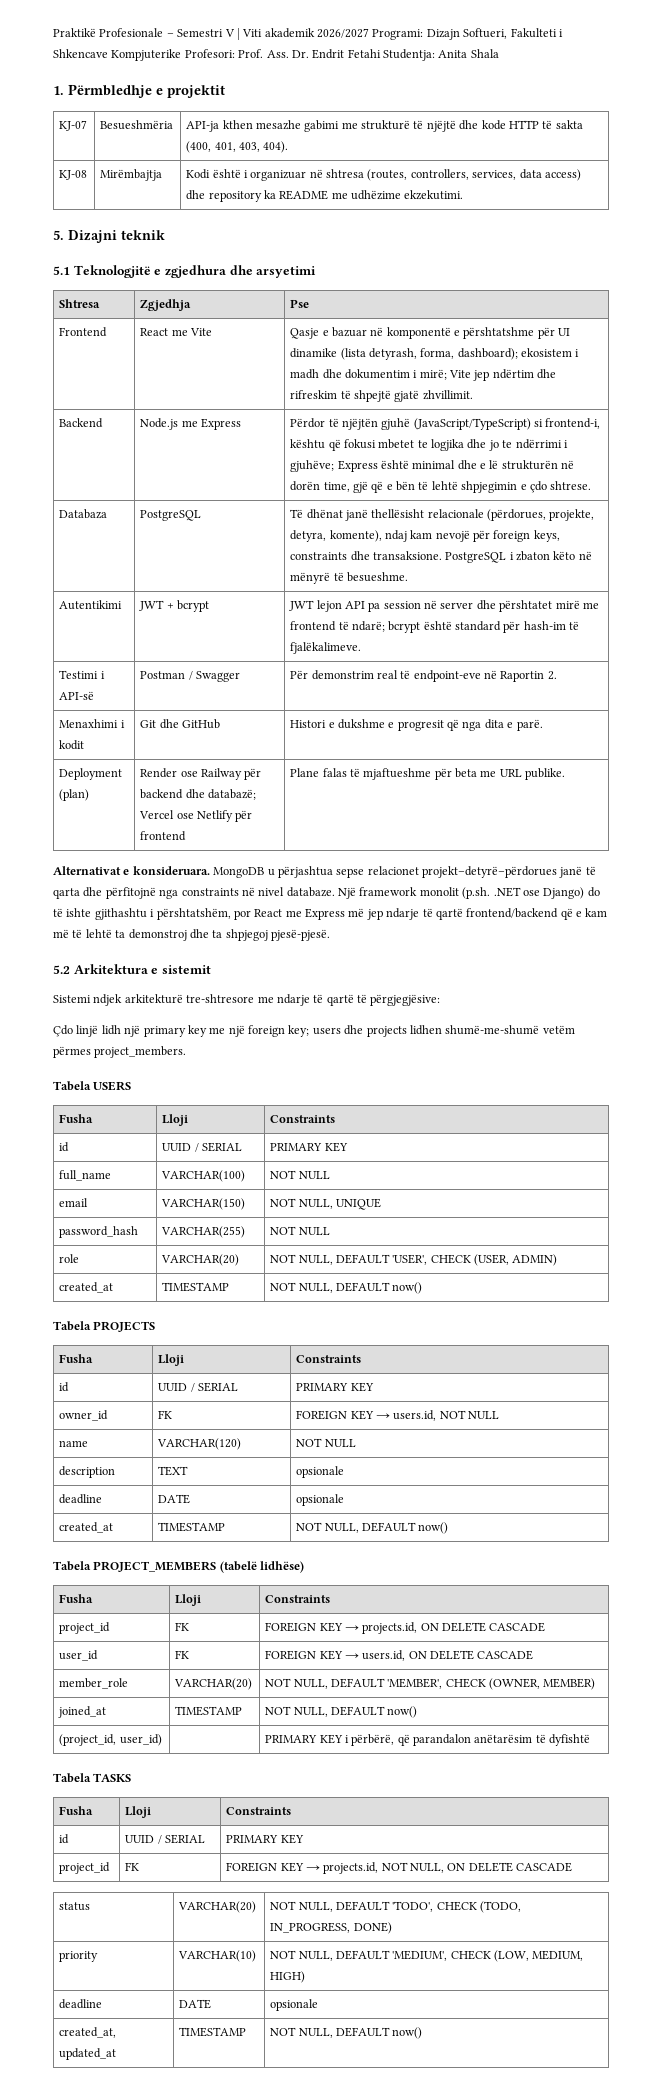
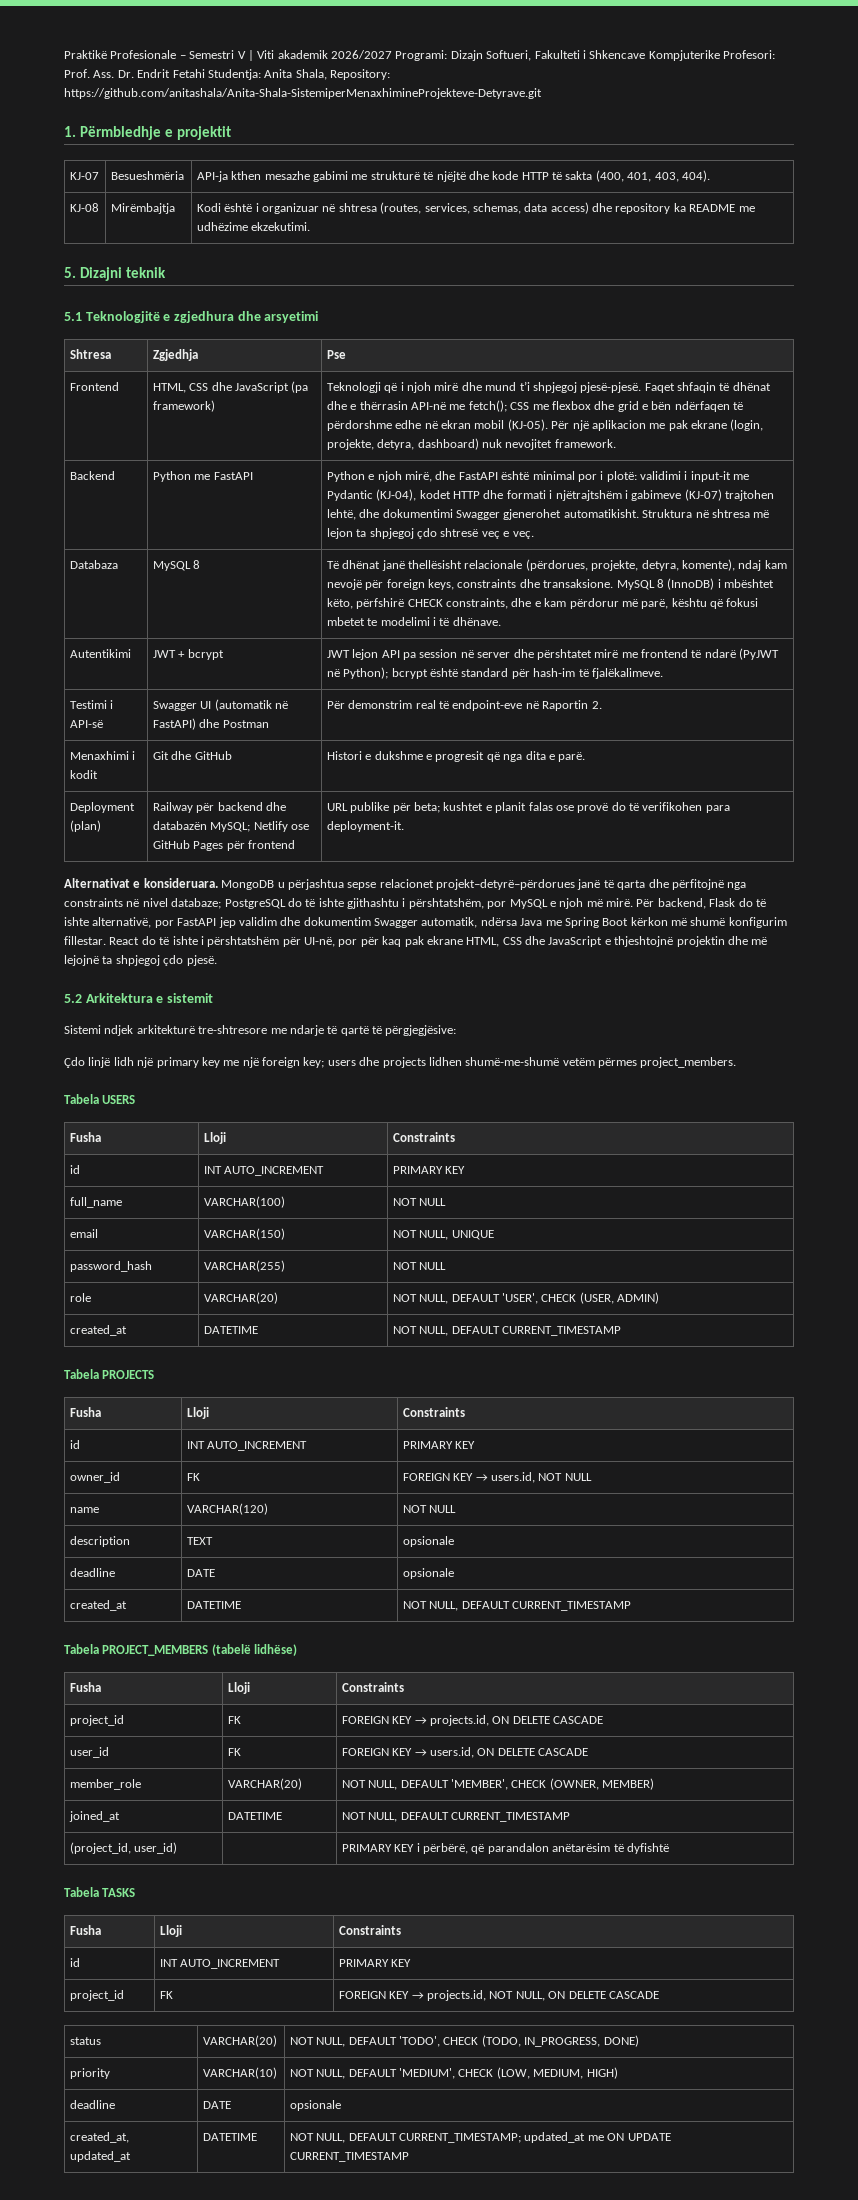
[470,49,499,58] Shala -> [295,69,390,80] [64,88,542,99] Shala, Repository: https://github.com/anitashala/Anita-Shala-SistemiperMenaxhimineProjekteve-Detyrave.git
[410,169,517,180] controllers, services, -> [424,203,521,214] services, schemas,
[140,328,212,336] [290,327,571,339] [290,348,580,360] [290,369,557,381] [290,390,473,402] [59,418,104,428] [140,418,241,430] [290,418,601,430] [290,439,568,451] [290,460,575,472] [290,481,592,493] React me Vite | Qasje e bazuar në komponentë e përshtatshme për UI dinamike (lista detyrash, forma, dashboard); ekosistem i madh dhe dokumentim i mirë; Vite jep ndërtim dhe rifreskim të shpejtë gjatë zhvillimit. // Backend | Node.js me Express | Përdor të njëjtën gjuhë (JavaScript/TypeScript) si frontend-i, kështu që fokusi mbetet te logjika dhe jo te ndërrimi i gjuhëve; Express është minimal dhe e lë strukturën në dorën time, gjë që e bën të lehtë shpjegimin e çdo shtrese. -> [152,381,309,393] [152,400,215,412] [326,381,771,393] [326,400,744,412] [326,419,764,431] [326,438,616,450] [69,471,115,480] [152,471,253,482] [326,471,750,482] [326,489,775,501] [326,509,770,520] [326,528,534,539] HTML, CSS dhe JavaScript (pa framework) | Teknologji që i njoh mirë dhe mund t’i shpjegoj pjesë-pjesë. Faqet shfaqin të dhënat dhe e thërrasin API-në me fetch(); CSS me flexbox dhe grid e bën ndërfaqen të përdorshme edhe në ekran mobil (KJ-05). Për një aplikacion me pak ekrane (login, projekte, detyra, dashboard) nuk nevojitet framework. // Backend | Python me FastAPI | Python e njoh mirë, dhe FastAPI është minimal por i plotë: validimi i input-it me Pydantic (KJ-04), kodet HTTP dhe formati i njëtrajtshëm i gabimeve (KJ-07) trajtohen lehtë, dhe dokumentimi Swagger gjenerohet automatikisht. Struktura në shtresa më lejon ta shpjegoj çdo shtresë veç e veç.
[140,510,202,521] PostgreSQL -> [152,560,201,571] MySQL 8
[445,551,592,563] [290,572,408,584] PostgreSQL i zbaton këto në mënyrë të besueshme. -> [616,578,775,590] [326,598,759,609] [326,617,501,626] MySQL 8 (InnoDB) i mbështet këto, përfshirë CHECK constraints, dhe e kam përdorur më parë, kështu që fokusi mbetet te modelimi i të dhënave.
[351,621,385,632] ndarë; -> [704,648,780,660] [326,667,389,679] ndarë (PyJWT në Python);
(95, 695) none -> [152,699,289,711] [152,718,220,730] Swagger UI (automatik në FastAPI) dhe
[188,671,240,682] / Swagger -> (269, 724) none
[140,768,198,778] Render ose -> (101, 826) none
[207,789,256,800] [139,810,253,822] [140,831,187,841] [290,768,566,780] databazë; Vercel ose Netlify për frontend | Plane falas të mjaftueshme për beta me URL publike. -> [152,821,310,832] [152,840,296,851] [326,802,730,813] [326,821,404,832] databazën MySQL; Netlify ose GitHub Pages për frontend | URL publike për beta; kushtet e planit falas ose provë do të verifikohen para deployment-it.
[286,887,585,899] databaze. Një framework monolit (p.sh. .NET ose Django) -> [171,898,286,909] databaze; PostgreSQL
[254,908,608,920] [53,929,330,941] React me Express më jep ndarje të qartë frontend/backend që e kam më të lehtë ta demonstroj dhe ta shpjegoj pjesë-pjesë. -> [509,898,766,909] [64,917,787,928] [64,936,768,947] [64,955,217,966] MySQL e njoh më mirë. Për backend, Flask do të ishte alternativë, por FastAPI jep validim dhe dokumentim Swagger automatik, ndërsa Java me Spring Boot kërkon më shumë konfigurim fillestar. React do të ishte i përshtatshëm për UI-në, por për kaq pak ekrane HTML, CSS dhe JavaScript e thjeshtojnë projektin dhe më lejojnë ta shpjegoj çdo pjesë.
[162,1142,242,1152] UUID / SERIAL -> [203,1166,325,1176] INT AUTO_INCREMENT
[162,1282,230,1292] [270,1282,423,1294] TIMESTAMP | NOT NULL, DEFAULT now() -> [203,1326,258,1334] [392,1326,622,1336] DATETIME | NOT NULL, DEFAULT CURRENT_TIMESTAMP
[158,1382,238,1392] UUID / SERIAL -> [186,1441,308,1451] INT AUTO_INCREMENT
[158,1522,226,1532] [296,1522,449,1534] TIMESTAMP | NOT NULL, DEFAULT now() -> [186,1601,241,1609] [402,1601,632,1611] DATETIME | NOT NULL, DEFAULT CURRENT_TIMESTAMP
[175,1706,243,1716] [265,1706,418,1718] TIMESTAMP | NOT NULL, DEFAULT now() -> [227,1812,282,1820] [341,1812,571,1822] DATETIME | NOT NULL, DEFAULT CURRENT_TIMESTAMP
[125,1834,205,1844] UUID / SERIAL -> [159,1959,281,1969] INT AUTO_INCREMENT
[179,2027,247,2037] [270,2027,423,2039] TIMESTAMP | NOT NULL, DEFAULT now() -> [202,2133,257,2141] [289,2132,671,2143] [289,2152,409,2162] DATETIME | NOT NULL, DEFAULT CURRENT_TIMESTAMP; updated_at me ON UPDATE CURRENT_TIMESTAMP

